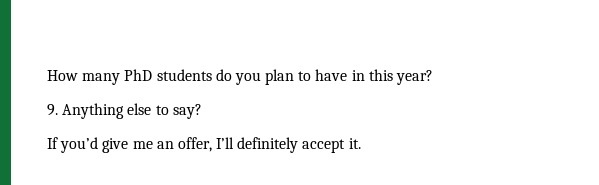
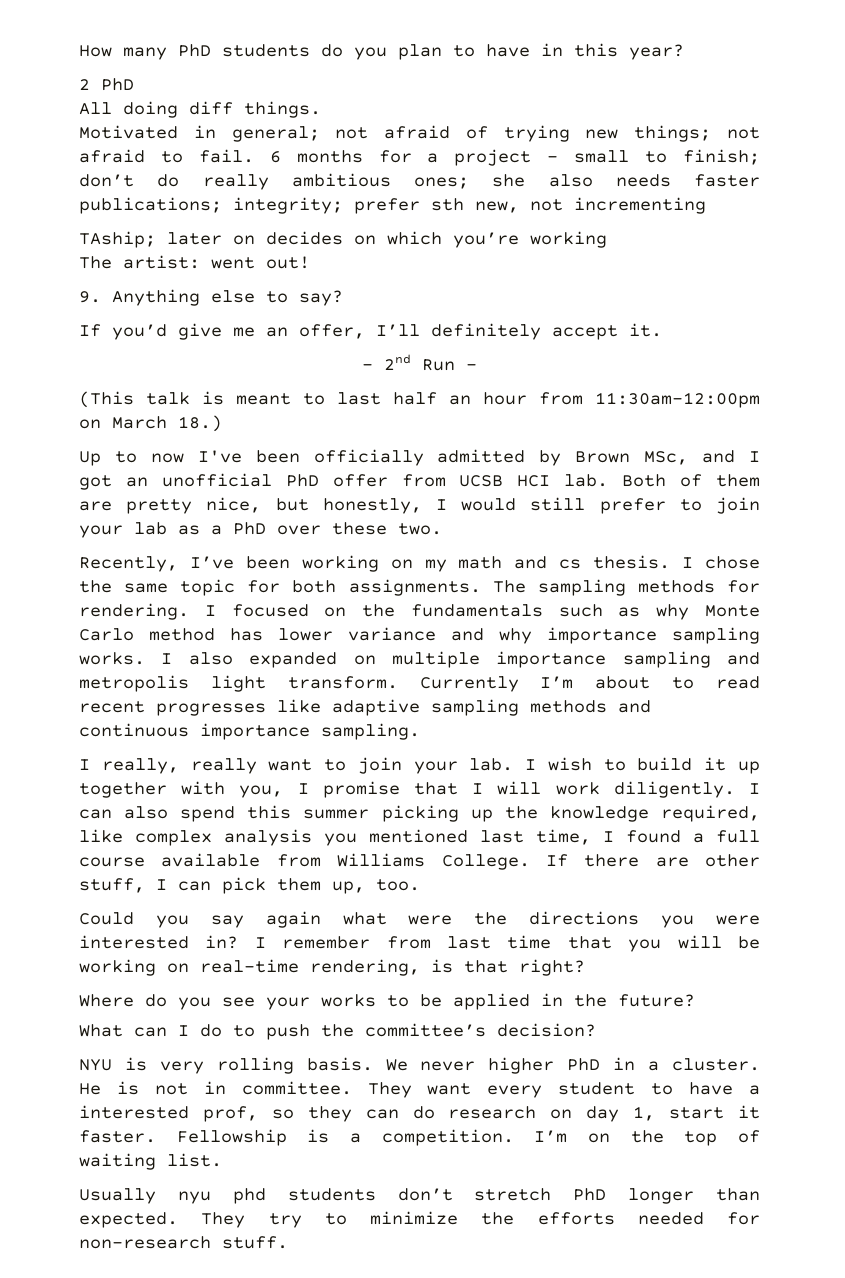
(434, 77) none -> [79,78,134,91] [79,101,321,118] [79,125,760,142] [79,149,760,166] [79,173,760,190] [79,197,706,214] [79,231,607,248] [79,255,310,269] // 2 PhD // All doing diff things. // Motivated in general; not afraid of trying new things; not afraid to fail. 6 months for a project – small to finish; don’t do really ambitious ones; she also needs faster publications; integrity; prefer sth new, not incrementing // TAship; later on decides on which you’re working // The artist: went out!
(361, 143) none -> [362,354,477,371] [79,391,760,408] [79,415,222,432] [79,449,760,466] [79,473,760,490] [79,497,760,514] [79,522,442,538] [79,555,761,572] [79,579,760,596] [79,603,761,620] [79,627,760,644] [79,651,760,668] [79,675,760,692] [79,699,651,716] [79,723,420,740] [79,757,760,774] [79,781,760,798] [79,805,760,822] [79,829,760,846] [79,853,760,870] [79,877,420,894] [79,911,761,928] [79,935,760,952] [79,959,585,976] [79,993,695,1010] [79,1023,596,1040] [79,1057,760,1074] [79,1081,760,1098] [79,1105,761,1122] [79,1129,760,1146] [79,1153,222,1170] [79,1188,760,1204] [79,1211,760,1228] [79,1236,288,1249] // - 2nd Run - // (This talk is meant to last half an hour from 11:30am-12:00pm on March 18.) // Up to now I've been officially admitted by Brown MSc, and I got an unofficial PhD offer from UCSB HCI lab. Both of them are pretty nice, but honestly, I would still prefer to join your lab as a PhD over these two. // Recently, I’ve been working on my math and cs thesis. I chose the same topic for both assignments. The sampling methods for rendering. I focused on the fundamentals such as why Monte Carlo method has lower variance and why importance sampling works. I also expanded on multiple importance sampling and metropolis light transform. Currently I’m about to read recent progresses like adaptive sampling methods and continuous importance sampling. // I really, really want to join your lab. I wish to build it up together with you, I promise that I will work diligently. I can also spend this summer picking up the knowledge required, like complex analysis you mentioned last time, I found a full course available from Williams College. If there are other stuff, I can pick them up, too. // Could you say again what were the directions you were interested in? I remember from last time that you will be working on real-time rendering, is that right? // Where do you see your works to be applied in the future? // What can I do to push the committee’s decision? // NYU is very rolling basis. We never higher PhD in a cluster. He is not in committee. They want every student to have a interested prof, so they can do research on day 1, start it faster. Fellowship is a competition. I’m on the top of waiting list. // Usually nyu phd students don’t stretch PhD longer than expected. They try to minimize the efforts needed for non-research stuff.

